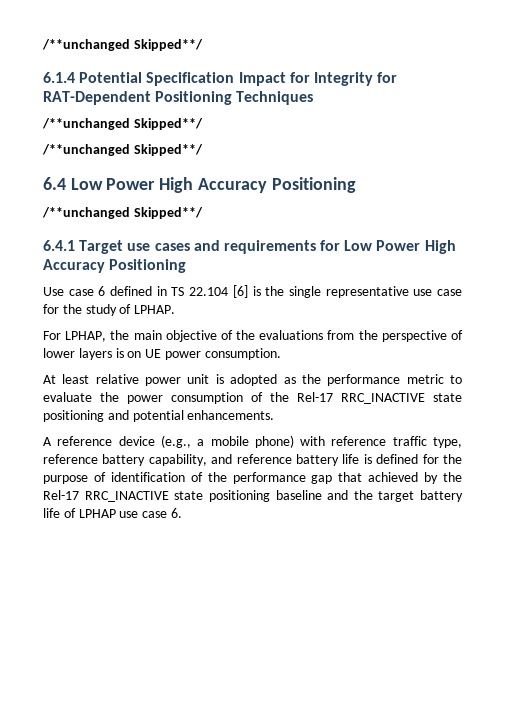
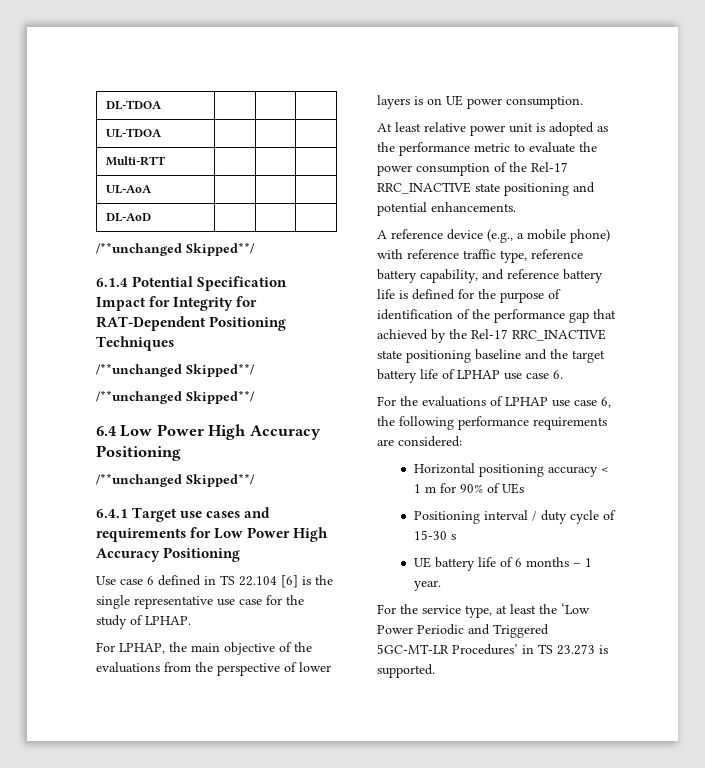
(42, 45) none -> [106,100,163,110] [106,128,163,138] [106,156,167,166] [106,185,153,194] [106,213,152,222] DL-TDOA | | | // UL-TDOA | | | // Multi-RTT | | | // UL-AoA | | | // DL-AoD | | | //
(182, 513) none -> [377,396,611,408] [377,416,607,430] [377,436,462,447] [413,463,609,477] [413,483,524,494] [413,510,616,524] [413,530,456,540] [413,557,592,571] [413,580,441,591] [377,603,590,618] [377,624,549,638] [377,644,608,655] [377,664,435,678] // For the evaluations of LPHAP use case 6, the following performance requirements are considered: // Horizontal positioning accuracy < 1 m for 90% of UEs // Positioning interval / duty cycle of 15-30 s // UE battery life of 6 months – 1 year. // For the service type, at least the ‘Low Power Periodic and Triggered 5GC-MT-LR Procedures’ in TS 23.273 is supported.

